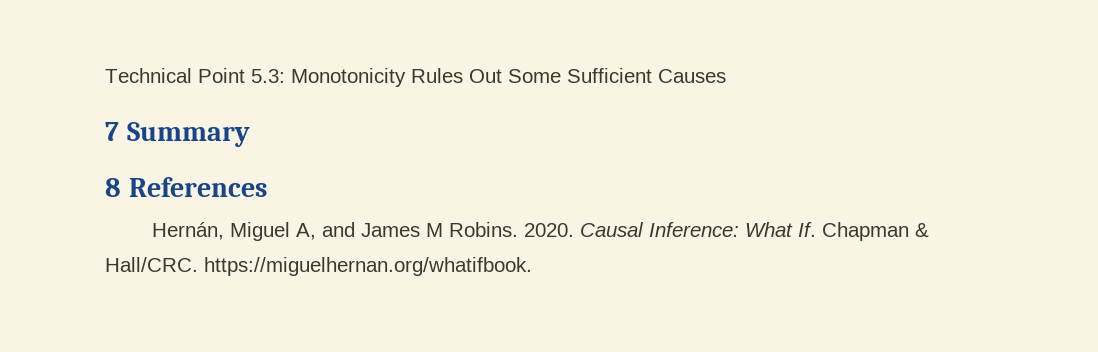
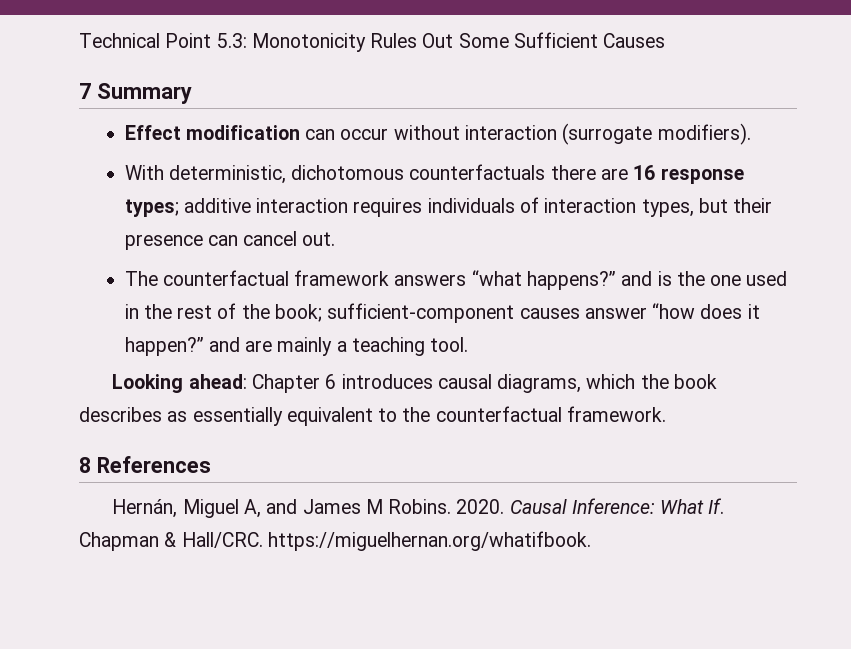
(250, 134) none -> [124,123,751,145] [124,164,744,184] [124,197,773,217] [124,231,336,250] [124,270,788,290] [124,303,760,323] [124,337,469,356] [112,374,717,393] [79,406,666,426] // Effect modification can occur without interaction (surrogate modifiers). // With deterministic, dichotomous counterfactuals there are 16 response types; additive interaction requires individuals of interaction types, but their presence can cancel out. // The counterfactual framework answers “what happens?” and is the one used in the rest of the book; sufficient-component causes answer “how does it happen?” and are mainly a teaching tool. // Looking ahead: Chapter 6 introduces causal diagrams, which the book describes as essentially equivalent to the counterfactual framework.

